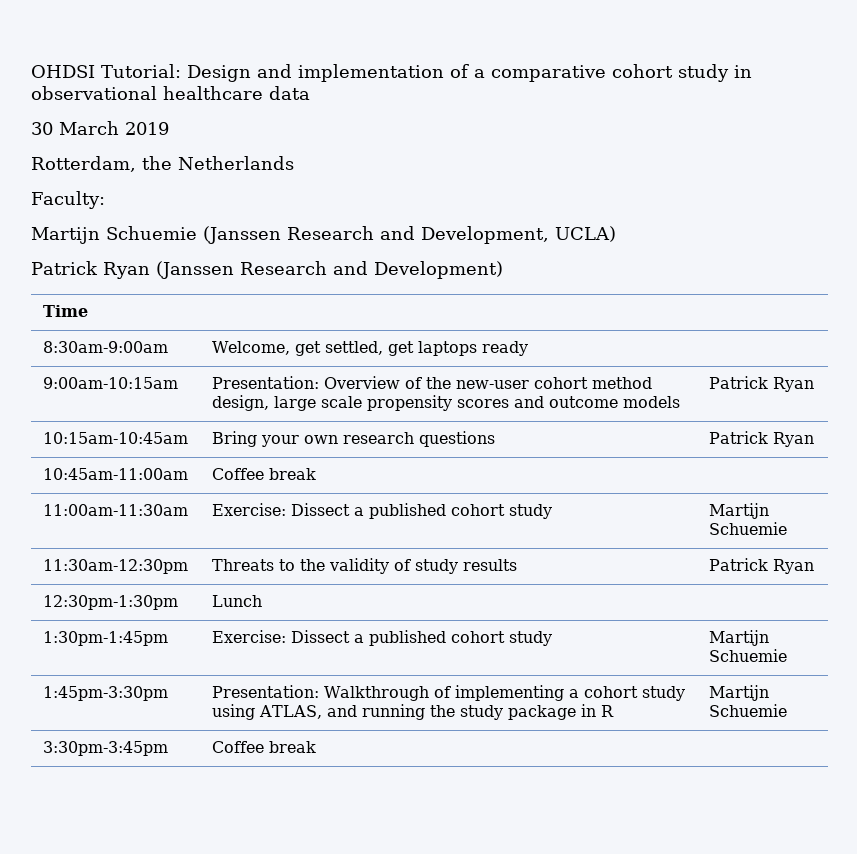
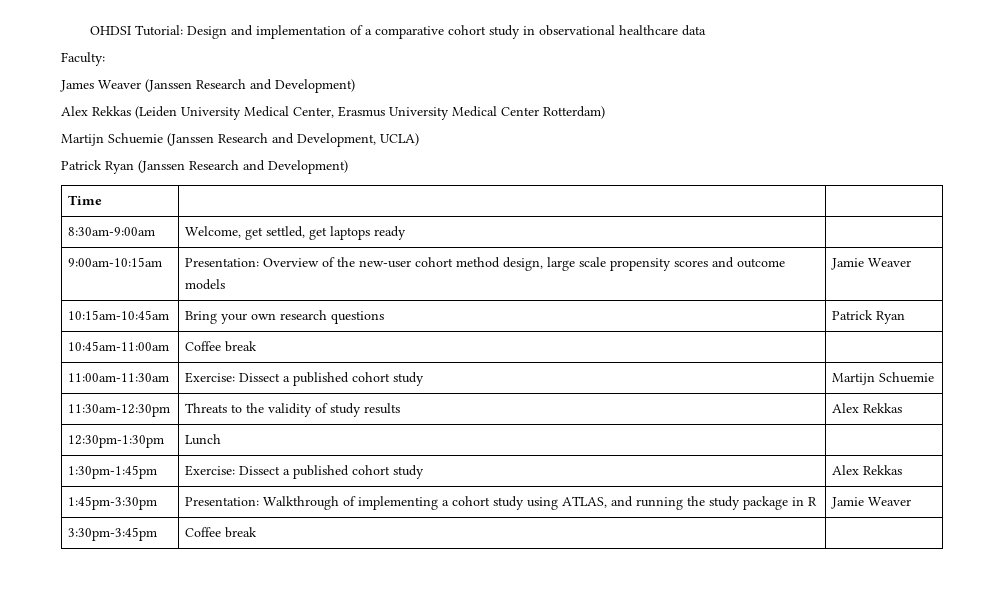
[31,121,169,135] [31,156,294,172] [31,191,105,209] 30 March 2019 // Rotterdam, the Netherlands // Faculty: -> [61,52,105,66] [60,79,355,93] [61,106,605,120] Faculty: // James Weaver (Janssen Research and Development) // Alex Rekkas (Leiden University Medical Center, Erasmus University Medical Center Rotterdam)
[708,376,814,392] Patrick Ryan -> [831,258,912,270] Jamie Weaver
[708,558,814,574] Patrick Ryan -> [832,403,903,413] Alex Rekkas
[708,630,769,646] [708,649,787,662] Martijn Schuemie -> [832,465,903,475] Alex Rekkas
[708,685,769,701] [708,704,787,717] Martijn Schuemie -> [831,497,912,509] Jamie Weaver

